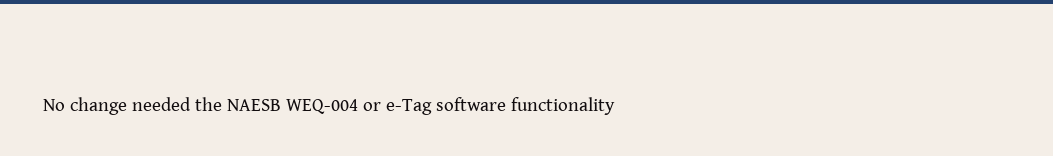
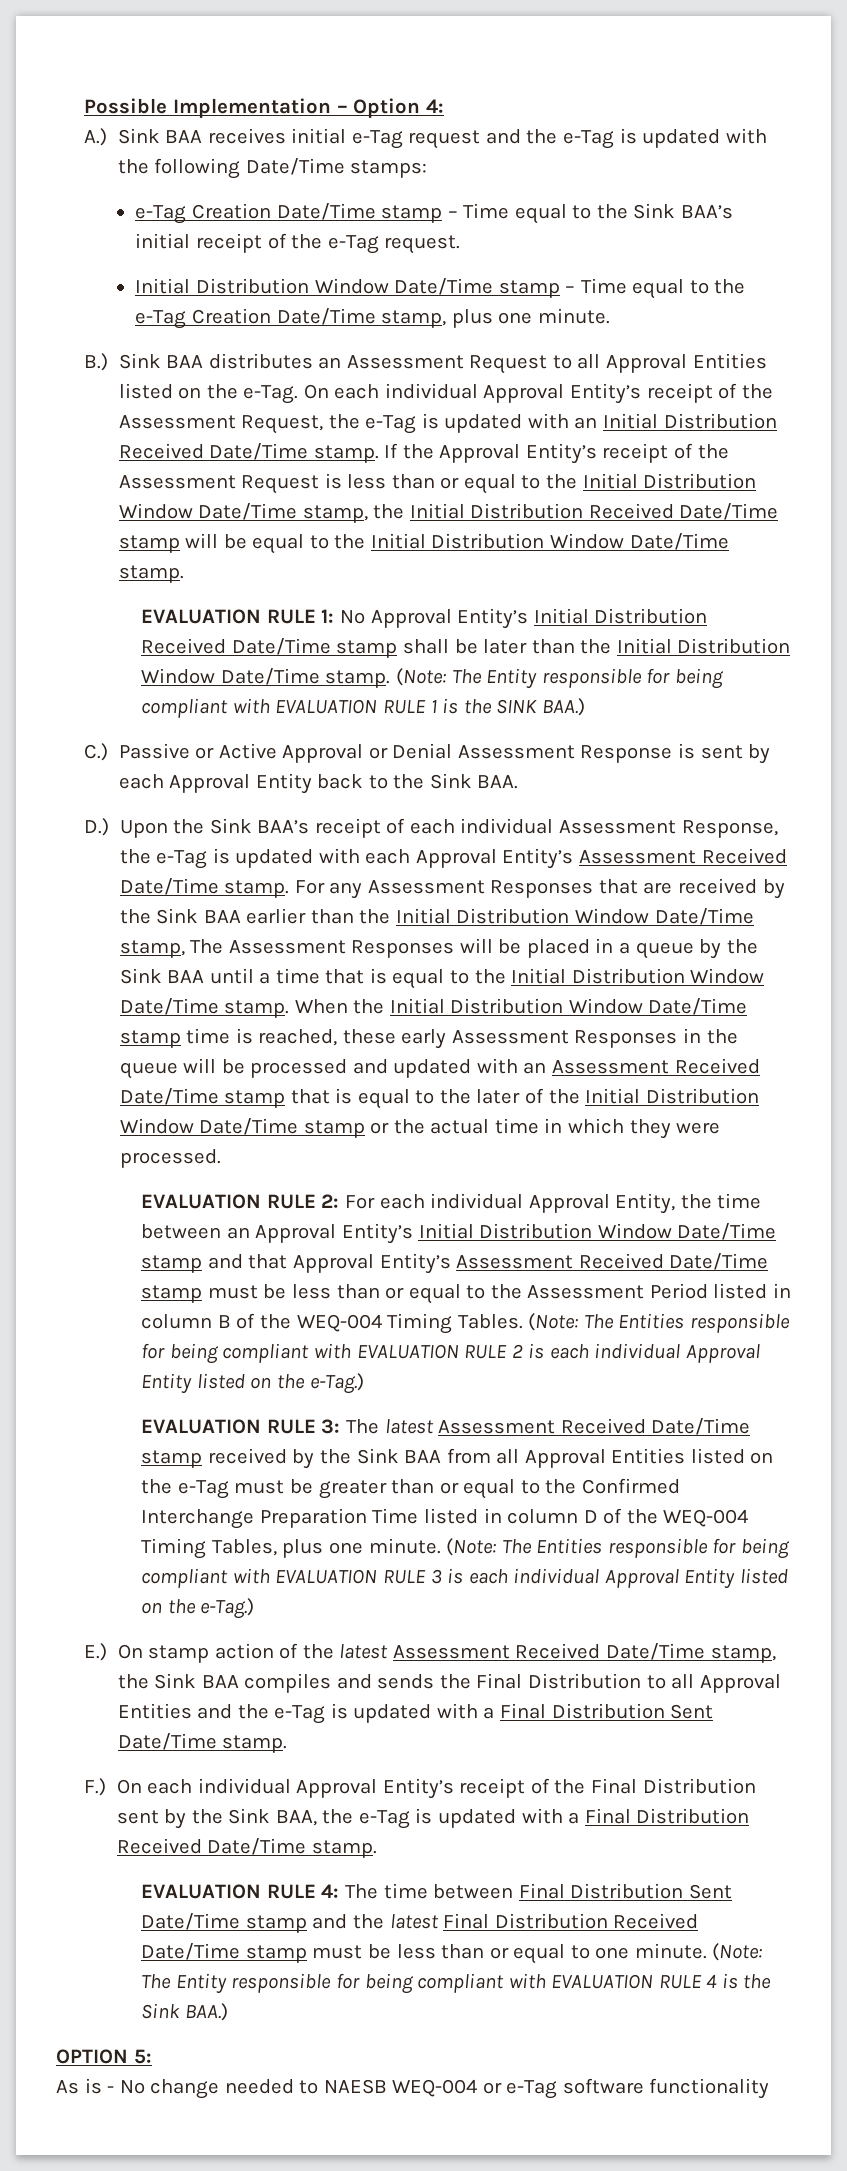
(43, 105) none -> [84,98,444,118] [84,128,767,149] [117,158,428,179] [135,203,733,224] [135,233,461,254] [135,278,746,299] [135,308,610,329] [84,353,767,374] [118,383,773,404] [118,413,777,434] [118,443,729,464] [118,473,757,494] [118,503,779,523] [118,533,729,554] [118,565,184,583] [141,608,708,629] [141,638,791,658] [141,668,724,689] [141,698,585,718] [84,743,771,764] [118,773,519,794] [84,818,778,838] [119,848,787,869] [119,878,785,899] [119,908,754,925] [119,938,758,959] [119,968,765,989] [119,998,748,1018] [119,1028,738,1049] [119,1058,760,1079] [119,1088,759,1109] [119,1118,721,1139] [119,1149,221,1168] [141,1193,762,1214] [141,1223,777,1244] [141,1253,769,1274] [141,1283,791,1304] [141,1313,790,1334] [141,1343,760,1364] [141,1373,364,1394] [141,1418,751,1435] [141,1448,774,1469] [141,1478,680,1499] [141,1508,749,1529] [141,1538,790,1559] [141,1568,788,1589] [141,1598,255,1619] [84,1643,776,1663] [117,1673,781,1693] [117,1703,714,1724] [117,1733,288,1753] [84,1778,756,1799] [116,1808,750,1829] [116,1838,377,1858] [141,1883,732,1899] [141,1913,699,1933] [141,1943,763,1964] [141,1973,772,1994] [141,2003,228,2021] [56,2049,152,2064] [56,2078,115,2094] Possible Implementation – Option 4: // A.) Sink BAA receives initial e-Tag request and the e-Tag is updated with the following Date/Time stamps: // e-Tag Creation Date/Time stamp – Time equal to the Sink BAA’s initial receipt of the e-Tag request. // Initial Distribution Window Date/Time stamp – Time equal to the e-Tag Creation Date/Time stamp, plus one minute. // B.) Sink BAA distributes an Assessment Request to all Approval Entities listed on the e-Tag. On each individual Approval Entity’s receipt of the Assessment Request, the e-Tag is updated with an Initial Distribution Received Date/Time stamp. If the Approval Entity’s receipt of the Assessment Request is less than or equal to the Initial Distribution Window Date/Time stamp, the Initial Distribution Received Date/Time stamp will be equal to the Initial Distribution Window Date/Time stamp. // EVALUATION RULE 1: No Approval Entity’s Initial Distribution Received Date/Time stamp shall be later than the Initial Distribution Window Date/Time stamp. (Note: The Entity responsible for being compliant with EVALUATION RULE 1 is the SINK BAA.) // C.) Passive or Active Approval or Denial Assessment Response is sent by each Approval Entity back to the Sink BAA. // D.) Upon the Sink BAA’s receipt of each individual Assessment Response, the e-Tag is updated with each Approval Entity’s Assessment Received Date/Time stamp. For any Assessment Responses that are received by the Sink BAA earlier than the Initial Distribution Window Date/Time stamp, The Assessment Responses will be placed in a queue by the Sink BAA until a time that is equal to the Initial Distribution Window Date/Time stamp. When the Initial Distribution Window Date/Time stamp time is reached, these early Assessment Responses in the queue will be processed and updated with an Assessment Received Date/Time stamp that is equal to the later of the Initial Distribution Window Date/Time stamp or the actual time in which they were processed. // EVALUATION RULE 2: For each individual Approval Entity, the time between an Approval Entity’s Initial Distribution Window Date/Time stamp and that Approval Entity’s Assessment Received Date/Time stamp must be less than or equal to the Assessment Period listed in column B of the WEQ-004 Timing Tables. (Note: The Entities responsible for being compliant with EVALUATION RULE 2 is each individual Approval Entity listed on the e-Tag.) // EVALUATION RULE 3: The latest Assessment Received Date/Time stamp received by the Sink BAA from all Approval Entities listed on the e-Tag must be greater than or equal to the Confirmed Interchange Preparation Time listed in column D of the WEQ-004 Timing Tables, plus one minute. (Note: The Entities responsible for being compliant with EVALUATION RULE 3 is each individual Approval Entity listed on the e-Tag.) // E.) On stamp action of the latest Assessment Received Date/Time stamp, the Sink BAA compiles and sends the Final Distribution to all Approval Entities and the e-Tag is updated with a Final Distribution Sent Date/Time stamp. // F.) On each individual Approval Entity’s receipt of the Final Distribution sent by the Sink BAA, the e-Tag is updated with a Final Distribution Received Date/Time stamp. // EVALUATION RULE 4: The time between Final Distribution Sent Date/Time stamp and the latest Final Distribution Received Date/Time stamp must be less than or equal to one minute. (Note: The Entity responsible for being compliant with EVALUATION RULE 4 is the Sink BAA.) // OPTION 5: // As is -
[194,97,222,111] the -> [299,2080,319,2094] to

